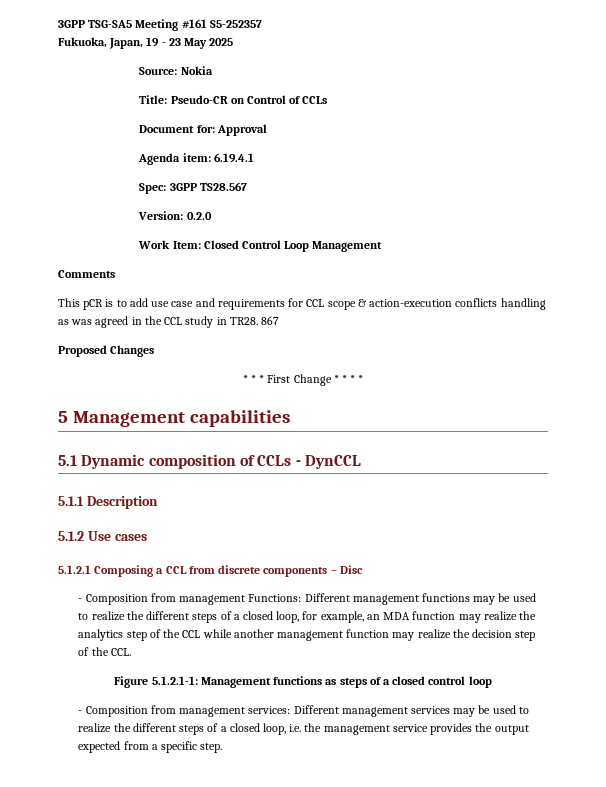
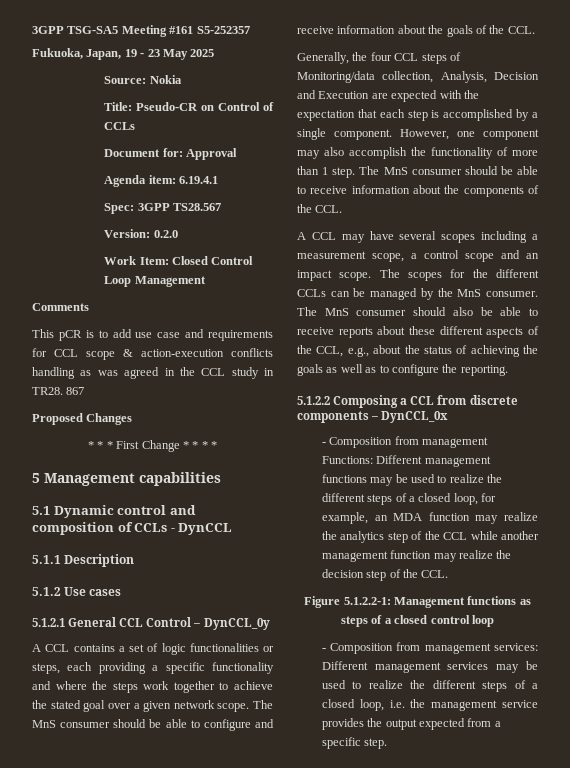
(146, 461) none -> [117,505,196,515] control and
(91, 569) none -> [68,617,270,630] [32,643,274,655] [32,662,274,674] [32,681,273,693] [32,700,273,712] [32,719,274,731] [297,25,535,37] [297,52,461,64] [297,71,539,83] [297,90,479,102] [297,109,538,121] [297,128,539,140] [297,147,538,159] [297,166,538,178] [297,185,539,197] [297,204,343,213] [297,231,538,243] [297,250,539,262] [297,269,539,281] [297,288,538,300] [297,307,538,316] [297,326,539,338] [297,345,538,357] [297,364,508,376] [297,396,330,405] General CCL Control – DynCCL_0y // A CCL contains a set of logic functionalities or steps, each providing a specific functionality and where the steps work together to achieve the stated goal over a given network scope. The MnS consumer should be able to configure and receive information about the goals of the CCL. // Generally, the four CCL steps of Monitoring/data collection, Analysis, Decision and Execution are expected with the expectation that each step is accomplished by a single component. However, one component may also accomplish the functionality of more than 1 step. The MnS consumer should be able to receive information about the components of the CCL. // A CCL may have several scopes including a measurement scope, a control scope and an impact scope. The scopes for the different CCLs can be managed by the MnS consumer. The MnS consumer should also be able to receive reports about these different aspects of the CCL, e.g., about the status of achieving the goals as well as to configure the reporting. // 5.1.2.2
[339,565,363,574] Disc -> [381,411,449,423] DynCCL_0x
[151,676,198,685] 5.1.2.1-1: -> [343,597,391,605] 5.1.2.2-1:

